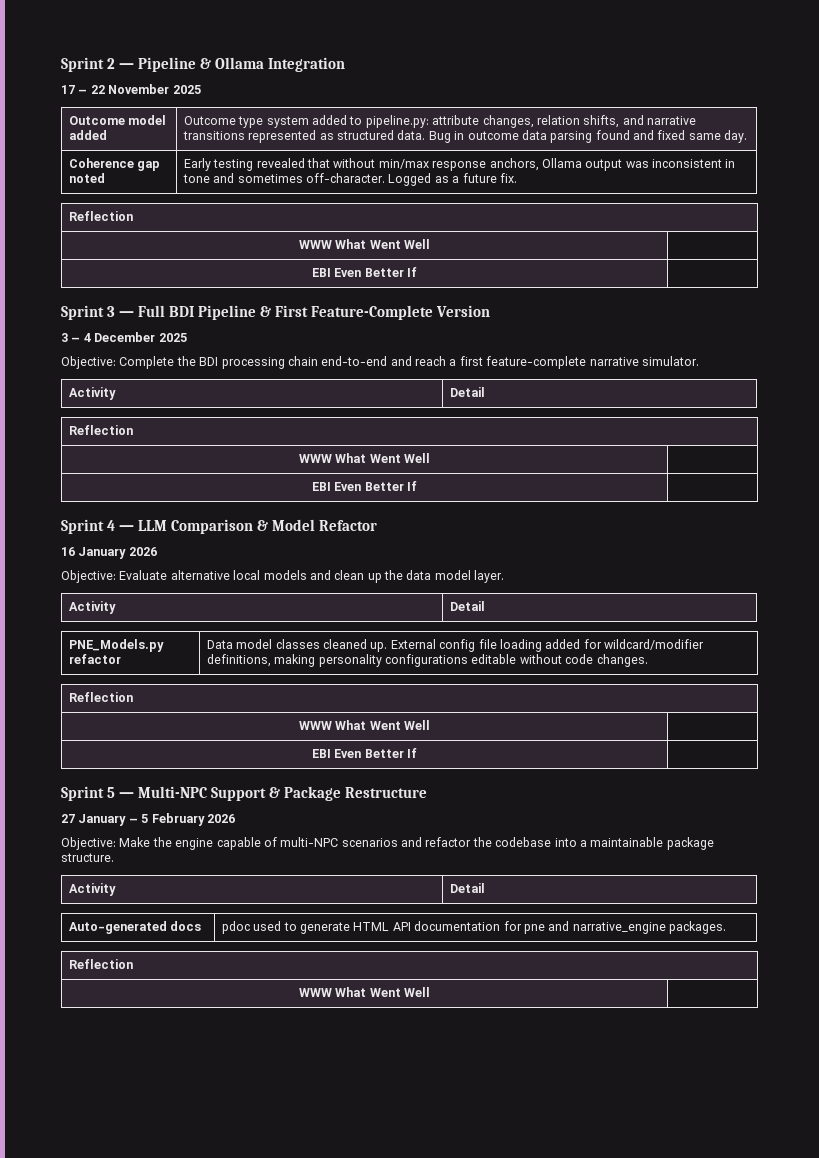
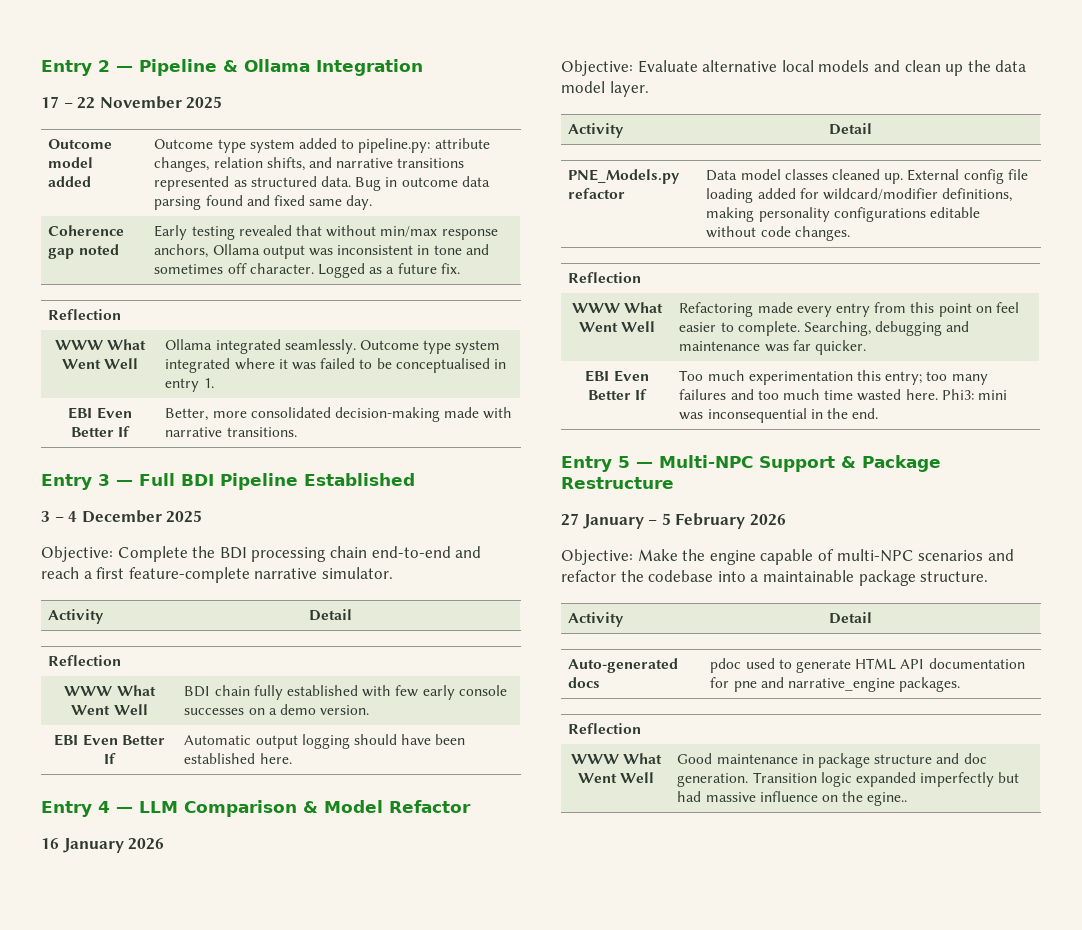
[61,57,104,72] Sprint -> [41,60,92,76] Entry
[306,173,386,183] off-character. -> [227,263,314,274] off character.
[311,267,418,277] [61,305,104,320] // EBI Even Better If | // Sprint -> [165,339,501,354] [165,358,506,373] [165,378,214,392] [68,407,132,419] [70,426,131,437] [165,407,513,422] [165,427,297,437] [41,474,92,490] Ollama integrated seamlessly. Outcome type system integrated where it was failed to be conceptualised in entry 1. // EBI Even Better If | Better, more consolidated decision-making made with narrative transitions. // Entry
[260,305,491,320] & First Feature-Complete Version -> [303,473,415,486] Established
[311,481,418,491] [61,519,104,534] // EBI Even Better If | // Sprint -> [184,685,507,700] [184,704,370,715] [54,734,165,746] [104,753,116,764] [184,734,466,749] [184,753,292,764] [41,801,92,817] BDI chain fully established with few early console successes on a demo version. // EBI Even Better If | Automatic output logging should have been established here. // Entry
[311,748,418,758] [61,786,104,801] // EBI Even Better If | // Sprint -> [679,302,1019,317] [679,321,970,336] [679,340,866,355] [585,370,649,382] [587,389,648,400] [679,370,988,385] [679,389,1007,401] [679,408,879,423] [561,456,612,472] Refactoring made every entry from this point on feel easier to complete. Searching, debugging and maintenance was far quicker. // EBI Even Better If | Too much experimentation this entry; too many failures and too much time wasted here. Phi3: mini was inconsequential in the end. // Entry
(431, 992) none -> [677,753,987,768] [677,772,1020,787] [677,791,908,806] Good maintenance in package structure and doc generation. Transition logic expanded imperfectly but had massive influence on the egine..

